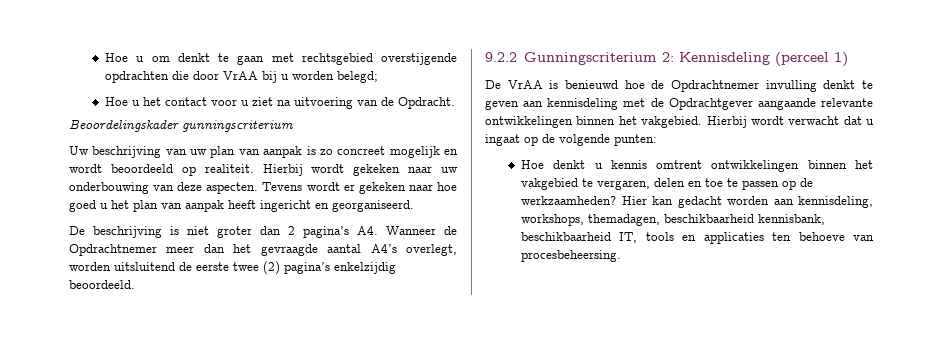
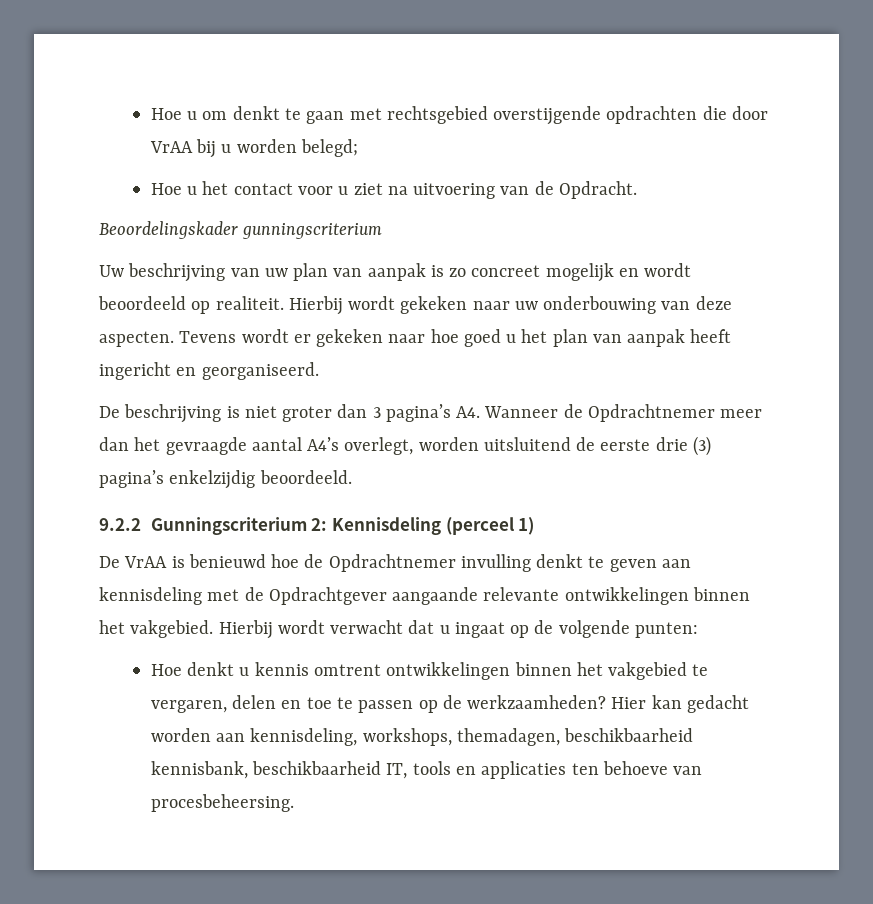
[288,226,295,235] 2 -> [372,407,381,418] 3
[233,261,280,275] twee (2) -> [655,436,711,456] drie (3)

